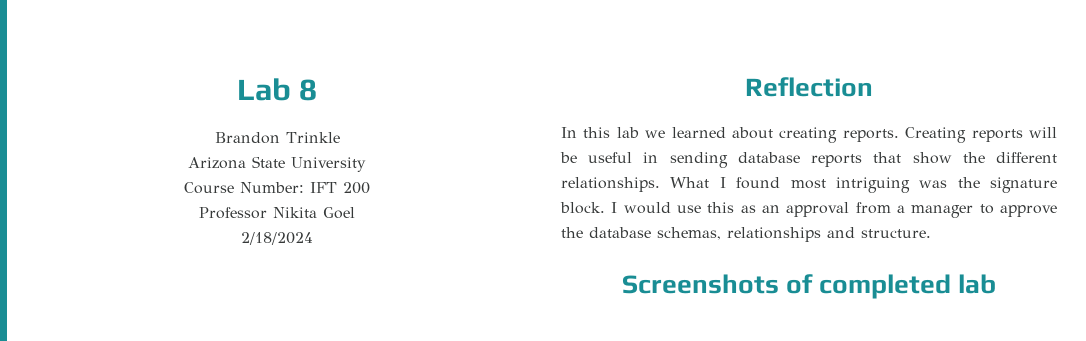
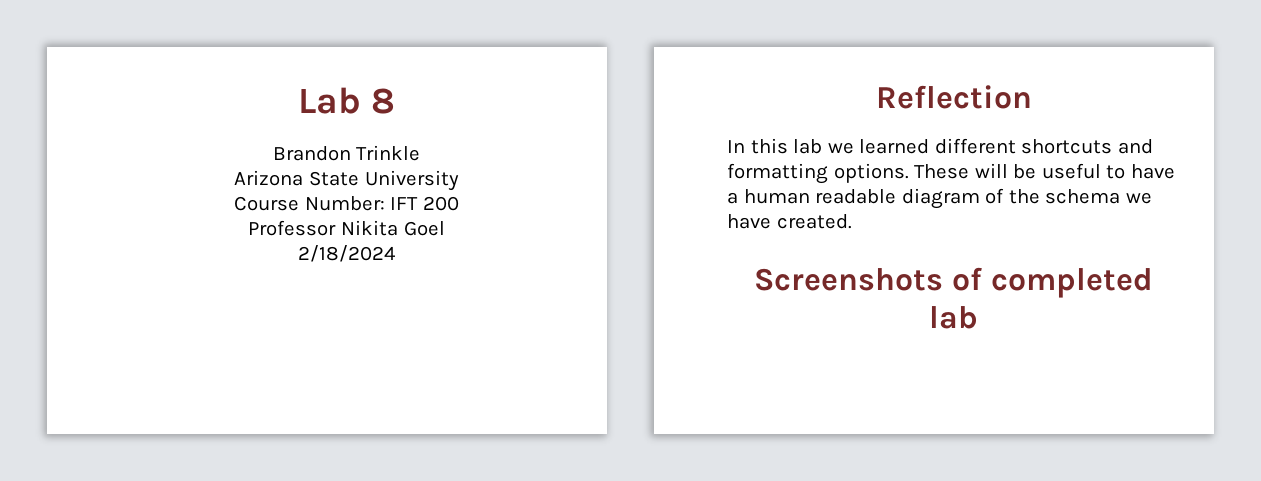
[732,127,1057,143] [560,152,1057,168] [561,177,1057,193] [560,202,1057,218] [561,227,931,242] about creating reports. Creating reports will be useful in sending database reports that show the different relationships. What I found most intriguing was the signature block. I would use this as an approval from a manager to approve the database schemas, relationships and structure. -> [934,138,1153,154] [727,163,1175,184] [727,188,1152,209] [727,214,852,229] different shortcuts and formatting options. These will be useful to have a human readable diagram of the schema we have created.

